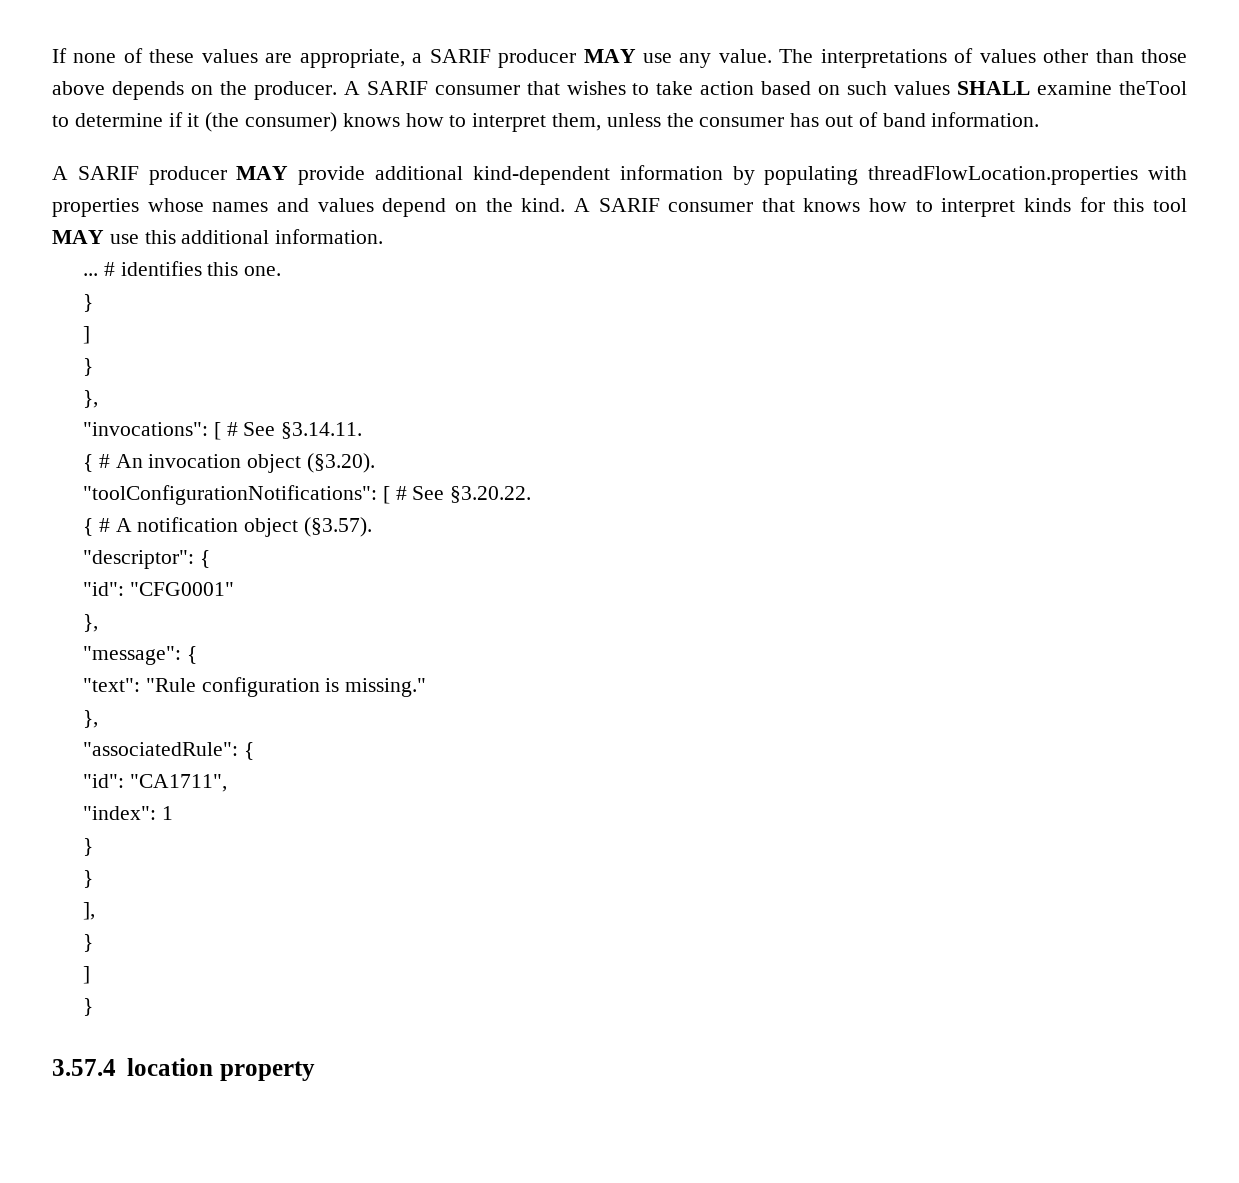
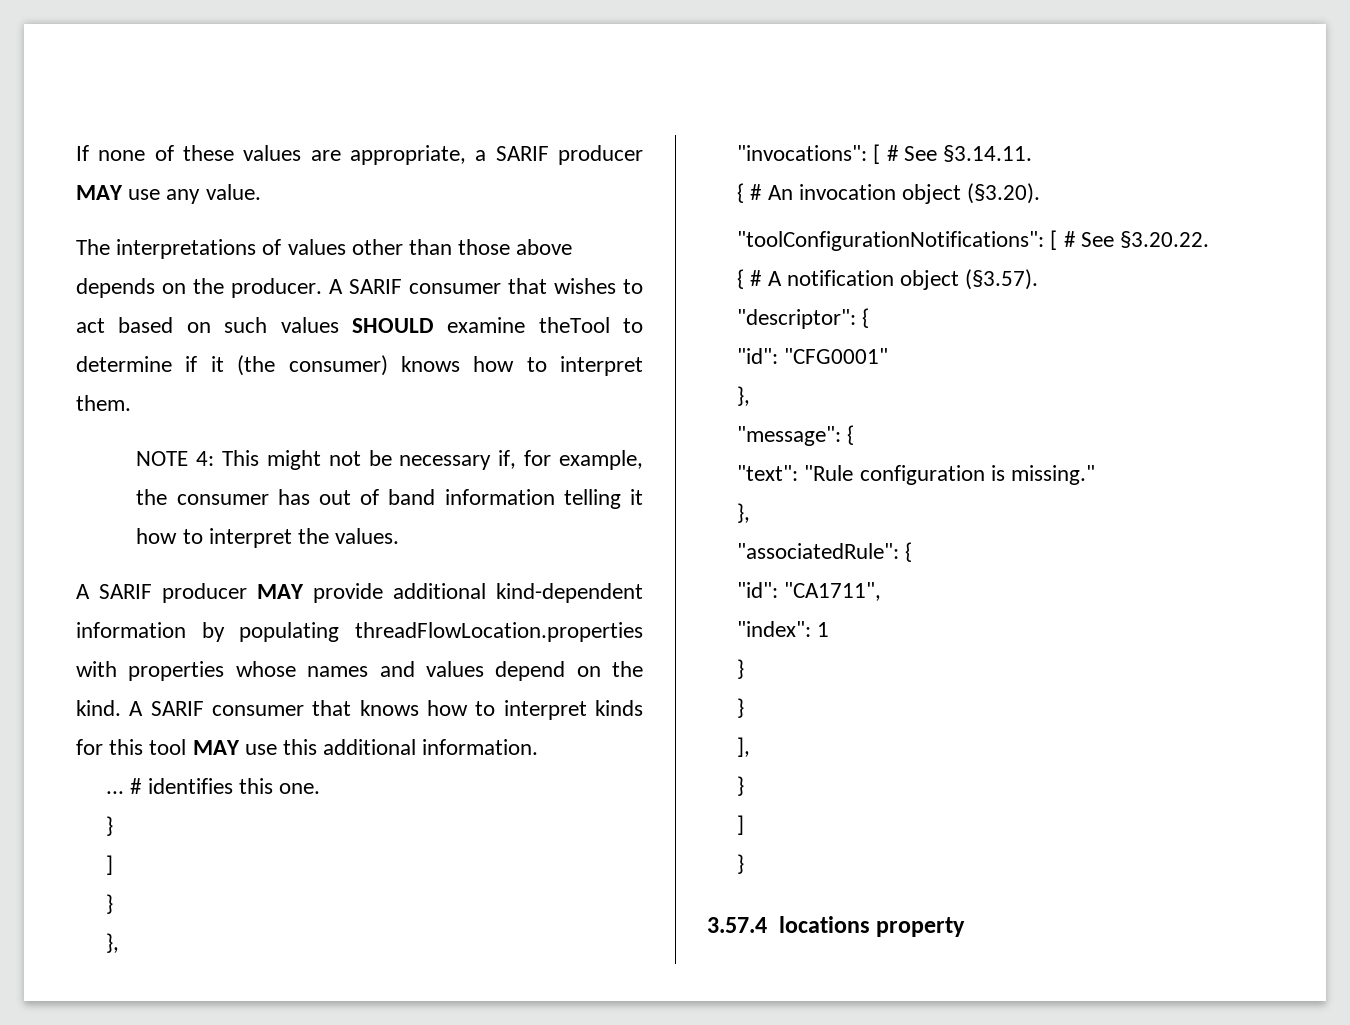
(772, 56) none -> (261, 192) //
[656,81,755,95] take action -> [76,318,105,333] act
[957,81,1031,95] SHALL -> [351,318,434,333] SHOULD
[552,113,661,131] them, unless -> [76,395,131,411] [136,450,643,470] them. // NOTE 4: This might not be necessary if, for example,
[931,112,1040,127] information. -> [444,489,643,509] [136,528,400,548] information telling it how to interpret the values.
[126,1058,213,1076] location -> [778,916,870,933] locations

